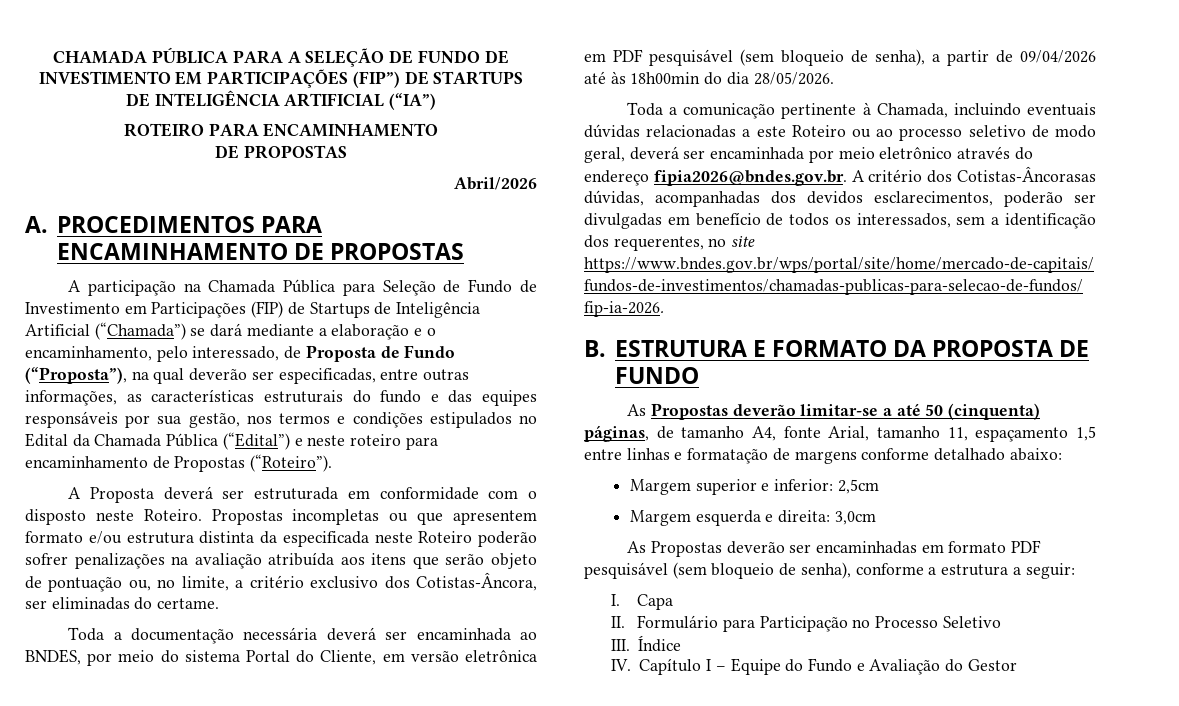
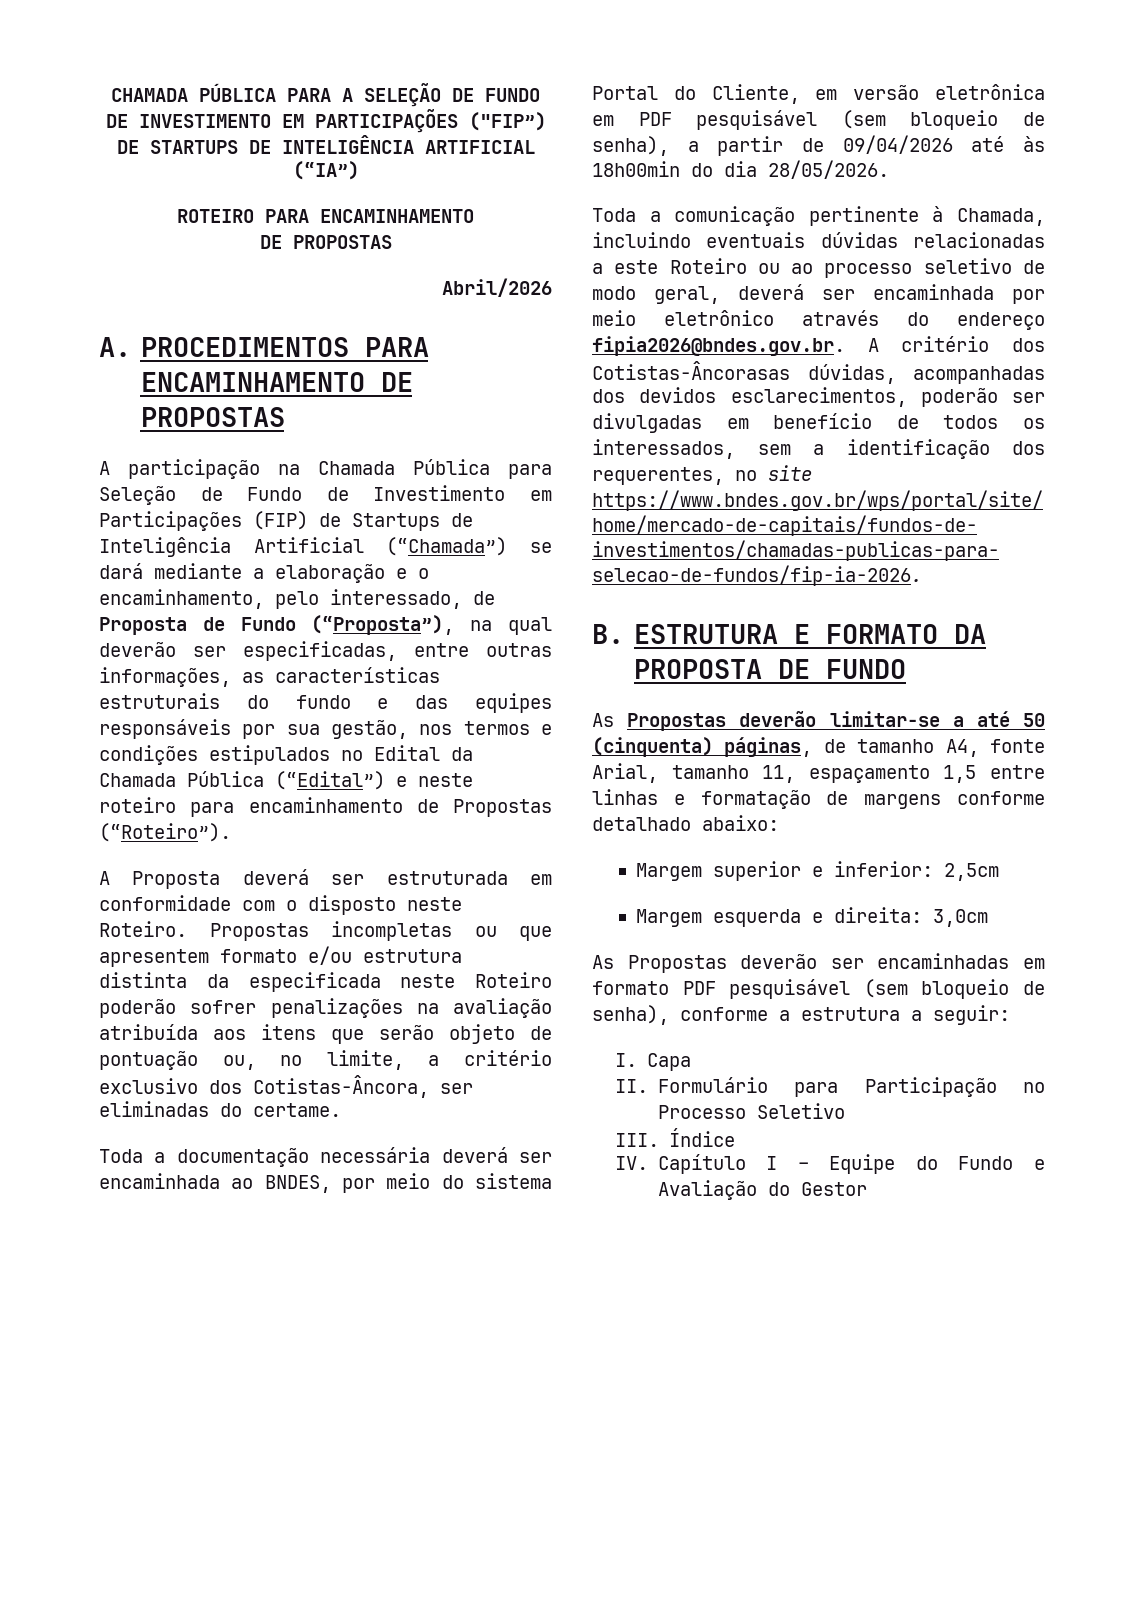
[352,71,400,88] (FIP”) -> [468,112,546,131] ("FIP”)

